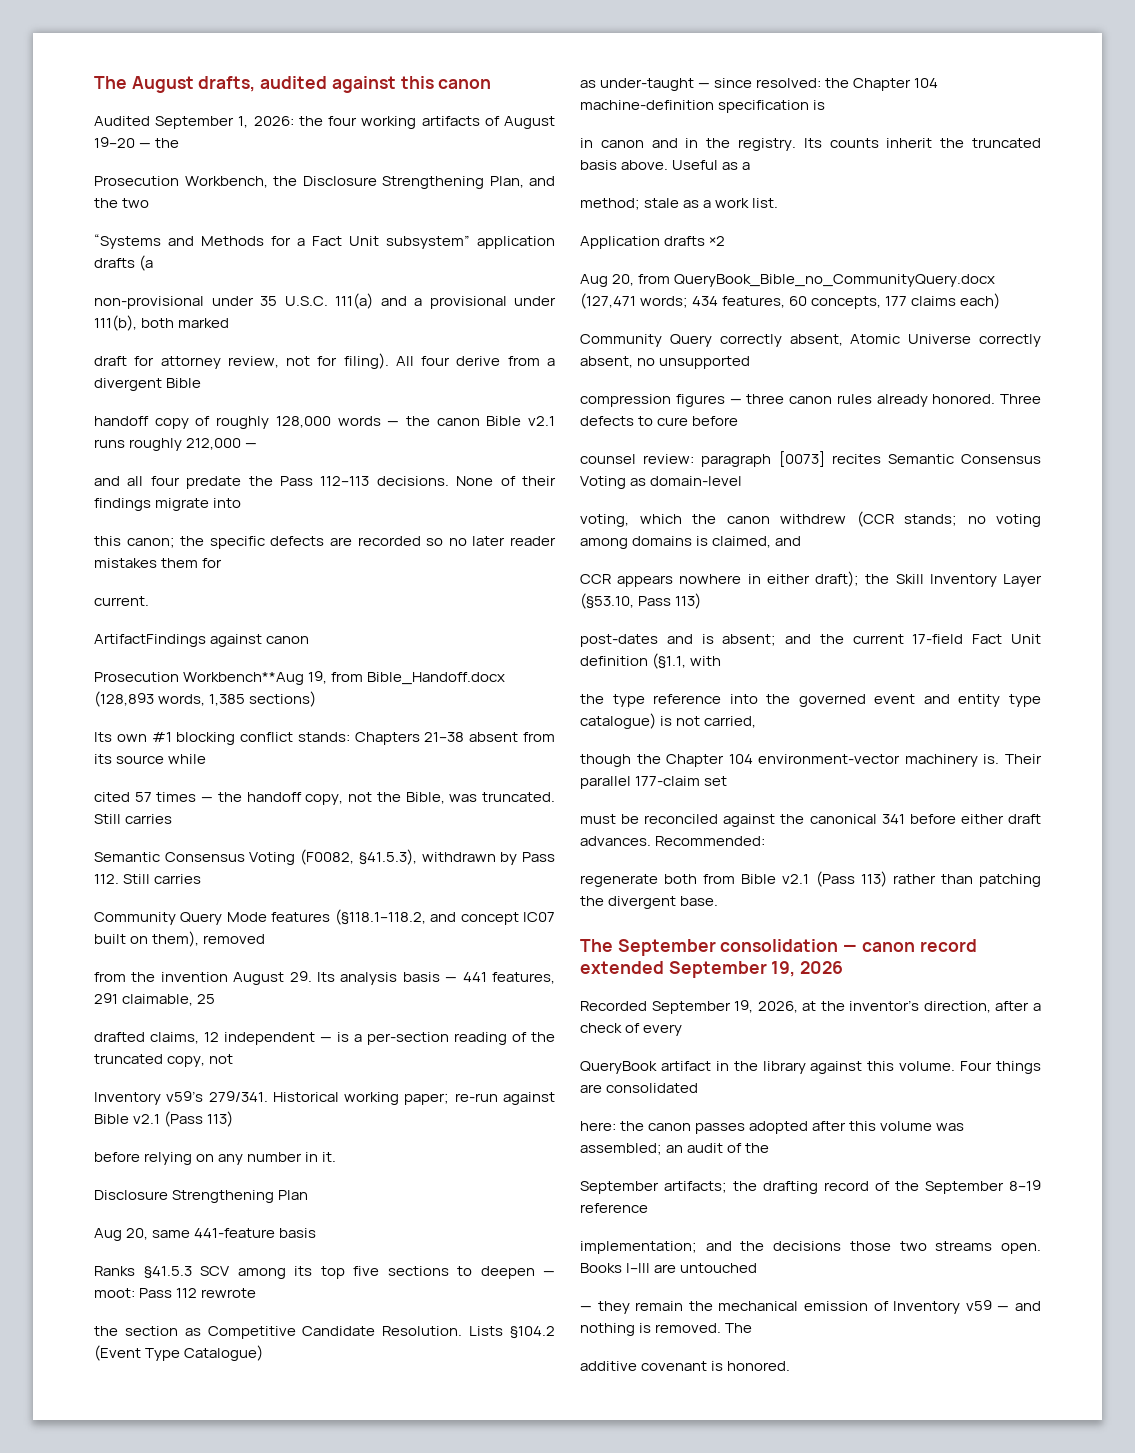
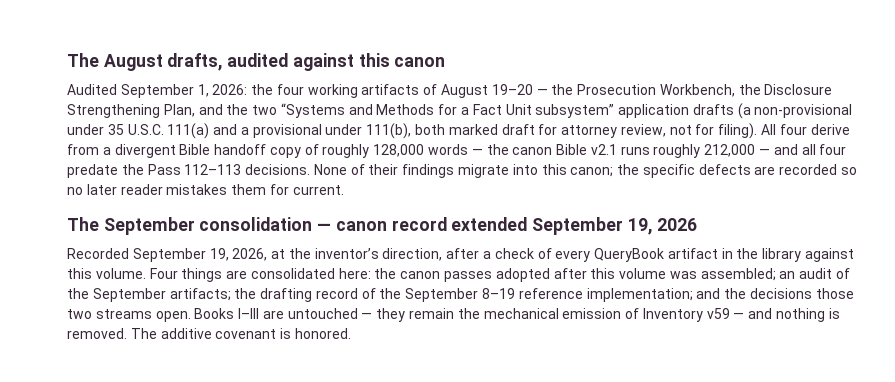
(180, 143) // -> (574, 89) none
(150, 203) // -> (278, 110) none
(154, 263) // -> (751, 111) none
(230, 323) // -> (498, 129) none
(202, 383) // -> (211, 149) none
(258, 445) // -> (771, 152) none
(242, 503) // -> (538, 169) none
(223, 563) // -> (289, 189) none
[94,634,310,647] [94,671,506,685] [94,691,317,707] [94,732,555,745] [94,754,207,764] [94,792,555,805] [94,814,173,824] [94,849,555,865] [94,874,202,884] [94,909,556,925] [94,931,266,947] [94,971,555,985] [94,993,216,1006] [94,1032,555,1045] [94,1054,234,1067] [94,1091,555,1105] [94,1111,234,1127] [94,1152,337,1165] [94,1190,309,1203] [94,1228,317,1241] [94,1266,555,1279] [94,1288,257,1298] [94,1326,556,1339] [94,1345,264,1361] [580,78,939,91] [580,100,826,113] [580,138,1041,151] [580,160,751,170] [580,198,779,210] [580,236,726,249] [580,274,996,287] [580,293,1001,309] [580,334,1041,347] [580,356,751,369] [580,394,1041,407] [580,416,739,426] [580,451,1041,467] [580,476,743,489] [580,511,1041,527] [580,536,802,549] [580,571,1042,587] [580,593,702,609] [580,634,1041,647] [580,653,722,669] [580,694,1041,707] [580,713,757,729] [580,754,1042,767] [580,776,728,789] [580,814,1041,827] [580,836,766,846] [580,871,1041,887] [580,896,719,909] // ArtifactFindings against canon // Prosecution Workbench**Aug 19, from Bible_Handoff.docx (128,893 words, 1,385 sections) // Its own #1 blocking conflict stands: Chapters 21–38 absent from its source while // cited 57 times — the handoff copy, not the Bible, was truncated. Still carries // Semantic Consensus Voting (F0082, §41.5.3), withdrawn by Pass 112. Still carries // Community Query Mode features (§118.1–118.2, and concept IC07 built on them), removed // from the invention August 29. Its analysis basis — 441 features, 291 claimable, 25 // drafted claims, 12 independent — is a per-section reading of the truncated copy, not // Inventory v59’s 279/341. Historical working paper; re-run against Bible v2.1 (Pass 113) // before relying on any number in it. // Disclosure Strengthening Plan // Aug 20, same 441-feature basis // Ranks §41.5.3 SCV among its top five sections to deepen — moot: Pass 112 rewrote // the section as Competitive Candidate Resolution. Lists §104.2 (Event Type Catalogue) // as under-taught — since resolved: the Chapter 104 machine-definition specification is // in canon and in the registry. Its counts inherit the truncated basis above. Useful as a // method; stale as a work list. // Application drafts ×2 // Aug 20, from QueryBook_Bible_no_CommunityQuery.docx (127,471 words; 434 features, 60 concepts, 177 claims each) // Community Query correctly absent, Atomic Universe correctly absent, no unsupported // compression figures — three canon rules already honored. Three defects to cure before // counsel review: paragraph [0073] recites Semantic Consensus Voting as domain-level // voting, which the canon withdrew (CCR stands; no voting among domains is claimed, and // CCR appears nowhere in either draft); the Skill Inventory Layer (§53.10, Pass 113) // post-dates and is absent; and the current 17-field Fact Unit definition (§1.1, with // the type reference into the governed event and entity type catalogue) is not carried, // though the Chapter 104 environment-vector machinery is. Their parallel 177-claim set // must be reconciled against the canonical 341 before either draft advances. Recommended: // regenerate both from Bible v2.1 (Pass 113) rather than patching the divergent base. -> (344, 190) none
(683, 1030) // -> (591, 256) none
(699, 1088) // -> (335, 273) none
(770, 1148) // -> (89, 293) none
(648, 1208) // -> (583, 293) none
(758, 1268) // -> (358, 313) none
(753, 1328) // -> (157, 333) none

